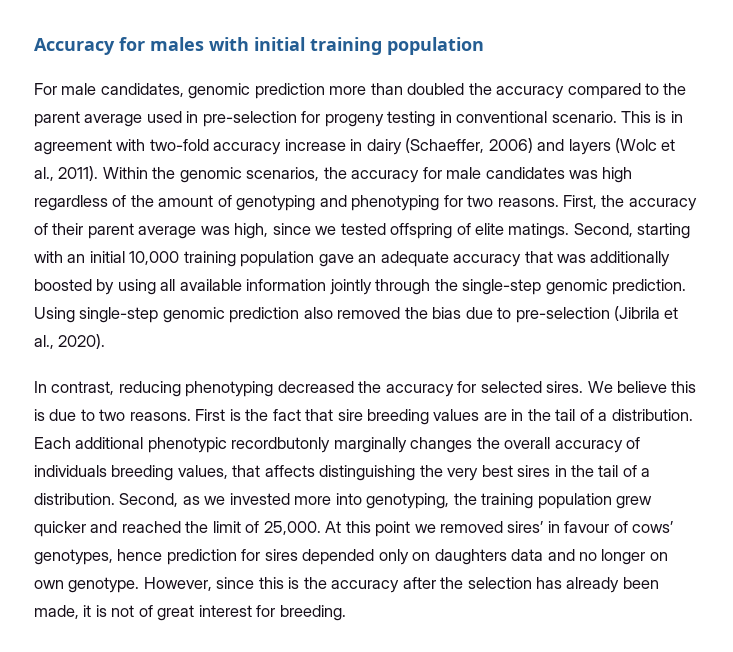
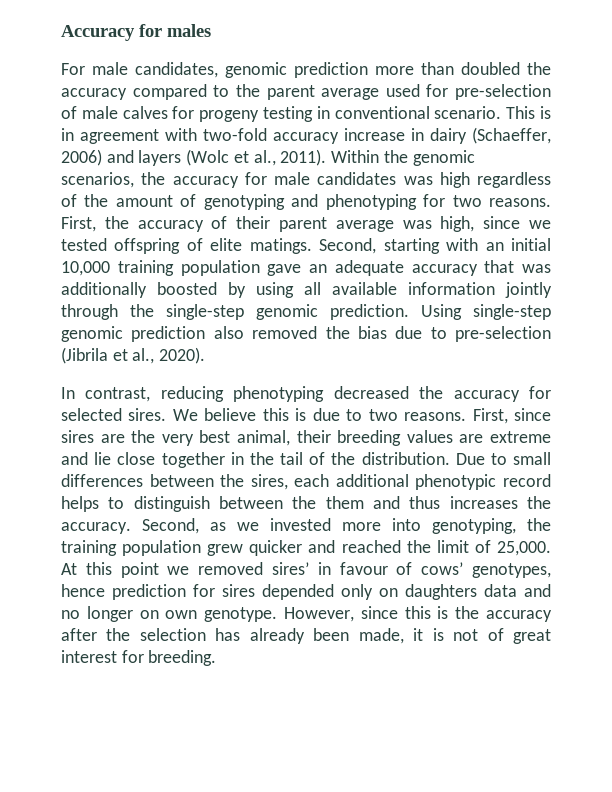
[209,37,484,55] with initial training population -> (211, 30) none
[186,111,297,127] in pre-selection -> [426,84,551,100] [61,106,168,119] for pre-selection of male calves
[195,409,693,425] [34,437,641,453] [34,465,651,481] [34,493,115,505] First is the fact that sire breeding values are in the tail of a distribution. Each additional phenotypic recordbutonly marginally changes the overall accuracy of individuals breeding values, that affects distinguishing the very best sires in the tail of a distribution. -> [472,408,551,424] [61,430,552,446] [61,452,551,468] [61,474,551,490] [61,496,551,512] [61,522,131,534] First, since sires are the very best animal, their breeding values are extreme and lie close together in the tail of the distribution. Due to small differences between the sires, each additional phenotypic record helps to distinguish between the them and thus increases the accuracy.

